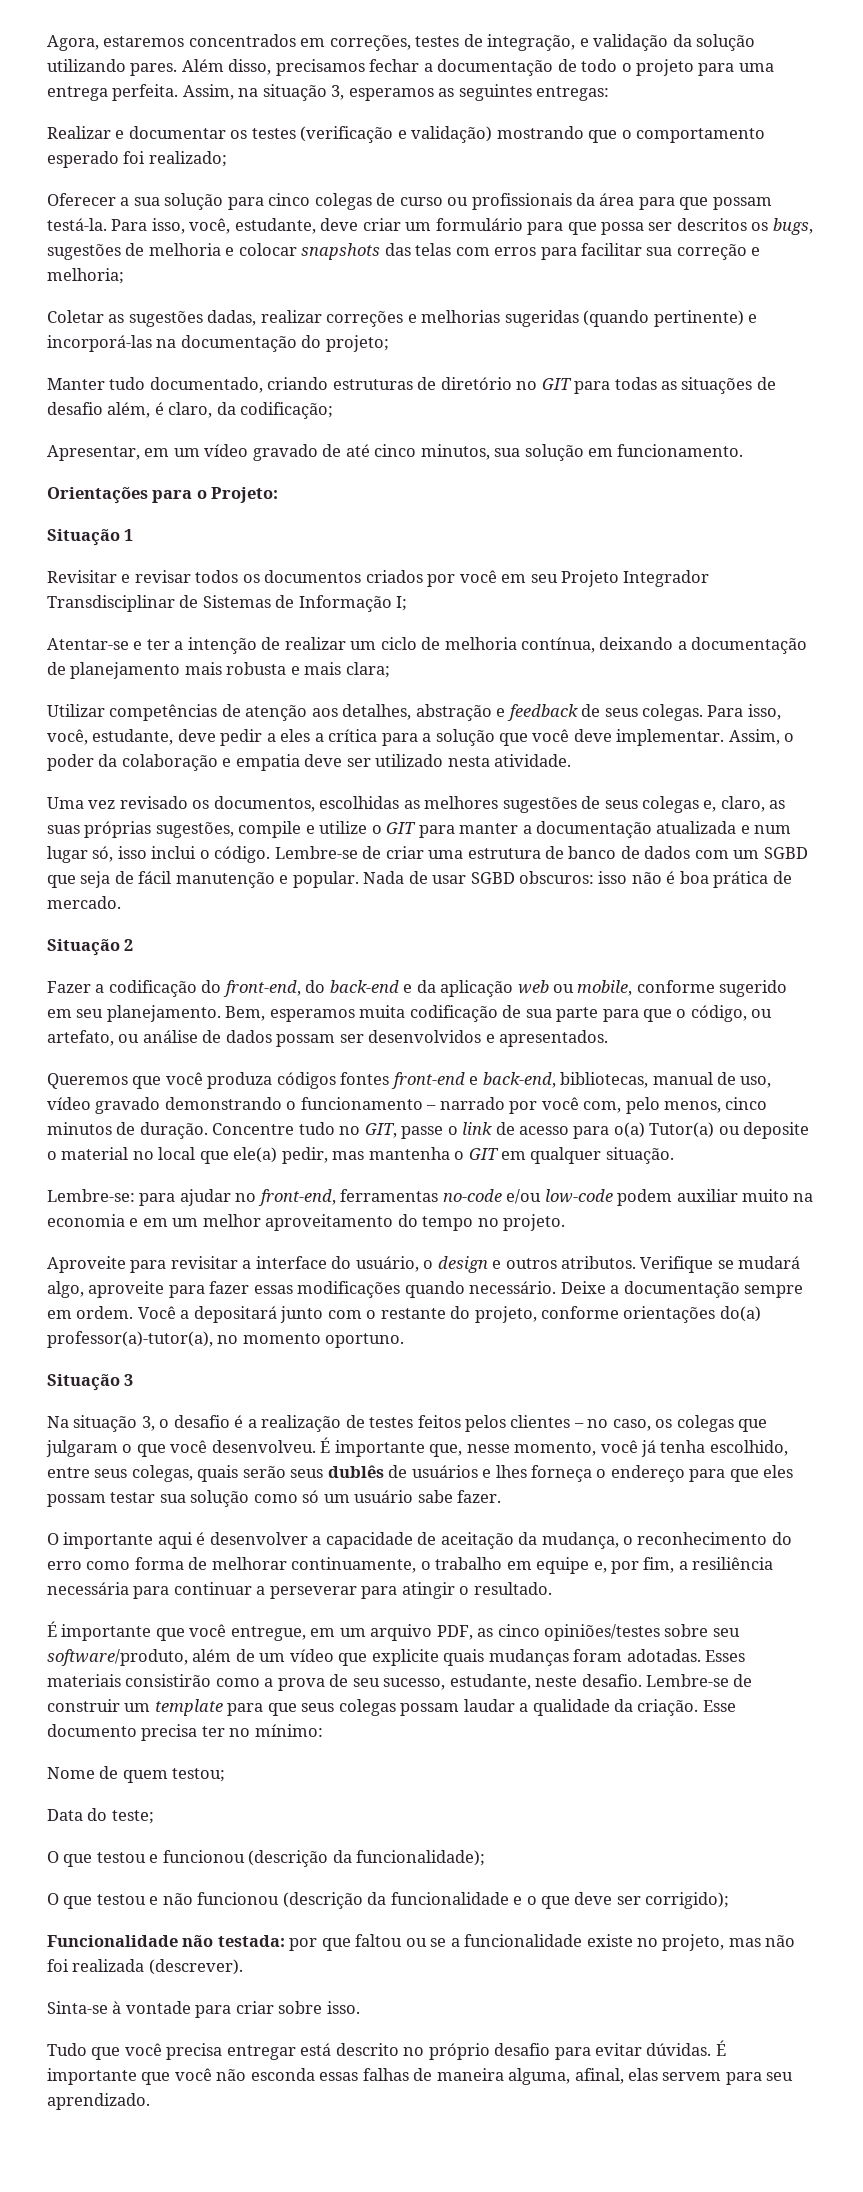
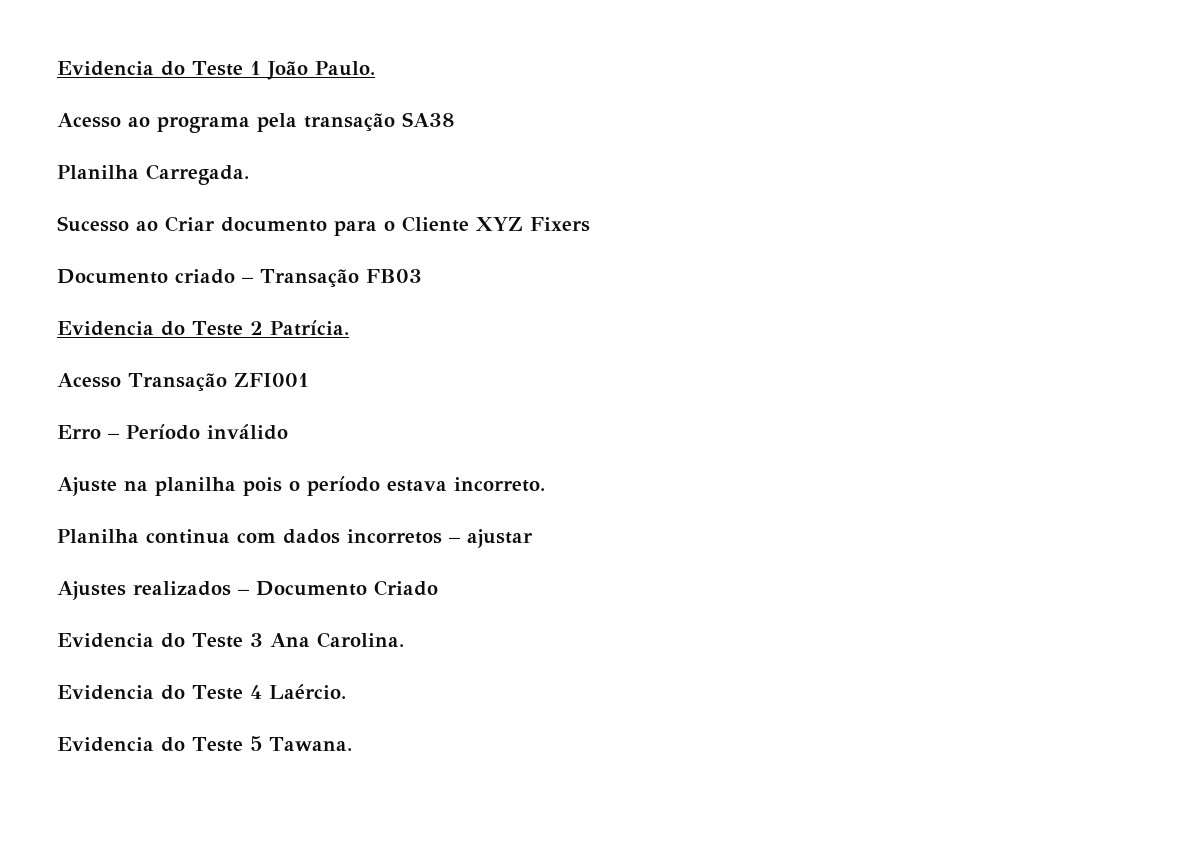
[47,34,756,51] [47,59,774,76] [47,84,610,101] [47,126,766,143] [47,151,227,168] [47,193,772,210] [47,218,813,235] [47,243,761,260] [47,268,124,284] [47,310,758,327] [47,335,389,352] [47,377,776,394] [47,402,334,419] [47,444,744,461] [47,487,279,504] [47,529,134,546] [47,570,710,587] [47,595,408,612] [47,637,808,654] [47,662,390,679] [47,704,781,721] [47,729,795,746] [47,754,572,771] [47,796,786,813] [47,821,792,838] [47,846,808,863] [47,871,792,888] [47,896,121,909] [47,939,134,956] [47,980,788,997] [47,1005,773,1022] [47,1030,609,1047] [47,1072,772,1089] [47,1097,768,1114] [47,1122,810,1139] [47,1147,674,1164] [47,1189,814,1206] [47,1214,566,1231] [47,1256,801,1273] [47,1281,804,1298] [47,1306,761,1323] [47,1331,405,1348] [47,1374,134,1391] [47,1415,768,1432] [46,1437,788,1457] [47,1465,794,1482] [47,1490,502,1507] [47,1532,792,1549] [47,1557,774,1574] [47,1582,552,1599] [47,1621,740,1641] [47,1649,746,1666] [47,1674,753,1691] [47,1699,736,1716] [47,1724,323,1741] [47,1766,226,1783] [47,1808,154,1824] [47,1850,486,1867] [47,1892,730,1909] [47,1934,796,1951] [47,1959,243,1975] [47,2001,360,2018] [47,2040,726,2060] [47,2068,794,2085] [47,2093,150,2110] Agora, estaremos concentrados em correções, testes de integração, e validação da solução utilizando pares. Além disso, precisamos fechar a documentação de todo o projeto para uma entrega perfeita. Assim, na situação 3, esperamos as seguintes entregas: // Realizar e documentar os testes (verificação e validação) mostrando que o comportamento esperado foi realizado; // Oferecer a sua solução para cinco colegas de curso ou profissionais da área para que possam testá-la. Para isso, você, estudante, deve criar um formulário para que possa ser descritos os bugs, sugestões de melhoria e colocar snapshots das telas com erros para facilitar sua correção e melhoria; // Coletar as sugestões dadas, realizar correções e melhorias sugeridas (quando pertinente) e incorporá-las na documentação do projeto; // Manter tudo documentado, criando estruturas de diretório no GIT para todas as situações de desafio além, é claro, da codificação; // Apresentar, em um vídeo gravado de até cinco minutos, sua solução em funcionamento. // Orientações para o Projeto: // Situação 1 // Revisitar e revisar todos os documentos criados por você em seu Projeto Integrador Transdisciplinar de Sistemas de Informação I; // Atentar-se e ter a intenção de realizar um ciclo de melhoria contínua, deixando a documentação de planejamento mais robusta e mais clara; // Utilizar competências de atenção aos detalhes, abstração e feedback de seus colegas. Para isso, você, estudante, deve pedir a eles a crítica para a solução que você deve implementar. Assim, o poder da colaboração e empatia deve ser utilizado nesta atividade. // Uma vez revisado os documentos, escolhidas as melhores sugestões de seus colegas e, claro, as suas próprias sugestões, compile e utilize o GIT para manter a documentação atualizada e num lugar só, isso inclui o código. Lembre-se de criar uma estrutura de banco de dados com um SGBD que seja de fácil manutenção e popular. Nada de usar SGBD obscuros: isso não é boa prática de mercado. // Situação 2 // Fazer a codificação do front-end, do back-end e da aplicação web ou mobile, conforme sugerido em seu planejamento. Bem, esperamos muita codificação de sua parte para que o código, ou artefato, ou análise de dados possam ser desenvolvidos e apresentados. // Queremos que você produza códigos fontes front-end e back-end, bibliotecas, manual de uso, vídeo gravado demonstrando o funcionamento – narrado por você com, pelo menos, cinco minutos de duração. Concentre tudo no GIT, passe o link de acesso para o(a) Tutor(a) ou deposite o material no local que ele(a) pedir, mas mantenha o GIT em qualquer situação. // Lembre-se: para ajudar no front-end, ferramentas no-code e/ou low-code podem auxiliar muito na economia e em um melhor aproveitamento do tempo no projeto. // Aproveite para revisitar a interface do usuário, o design e outros atributos. Verifique se mudará algo, aproveite para fazer essas modificações quando necessário. Deixe a documentação sempre em ordem. Você a depositará junto com o restante do projeto, conforme orientações do(a) professor(a)-tutor(a), no momento oportuno. // Situação 3 // Na situação 3, o desafio é a realização de testes feitos pelos clientes – no caso, os colegas que julgaram o que você desenvolveu. É importante que, nesse momento, você já tenha escolhido, entre seus colegas, quais serão seus dublês de usuários e lhes forneça o endereço para que eles possam testar sua solução como só um usuário sabe fazer. // O importante aqui é desenvolver a capacidade de aceitação da mudança, o reconhecimento do erro como forma de melhorar continuamente, o trabalho em equipe e, por fim, a resiliência necessária para continuar a perseverar para atingir o resultado. // É importante que você entregue, em um arquivo PDF, as cinco opiniões/testes sobre seu software/produto, além de um vídeo que explicite quais mudanças foram adotadas. Esses materiais consistirão como a prova de seu sucesso, estudante, neste desafio. Lembre-se de construir um template para que seus colegas possam laudar a qualidade da criação. Esse documento precisa ter no mínimo: // Nome de quem testou; // Data do teste; // O que testou e funcionou (descrição da funcionalidade); // O que testou e não funcionou (descrição da funcionalidade e o que deve ser corrigido); // Funcionalidade não testada: por que faltou ou se a funcionalidade existe no projeto, mas não foi realizada (descrever). // Sinta-se à vontade para criar sobre isso. // Tudo que você precisa entregar está descrito no próprio desafio para evitar dúvidas. É importante que você não esconda essas falhas de maneira alguma, afinal, elas servem para seu aprendizado. -> [57,61,375,80] [57,112,454,133] [57,164,249,185] [57,216,590,236] [57,269,422,287] [57,320,349,336] [57,373,309,391] [57,424,288,440] [57,476,545,496] [57,529,533,548] [57,580,438,600] [57,632,404,648] [57,684,346,700] [57,736,352,752] Evidencia do Teste 1 João Paulo. // Acesso ao programa pela transação SA38 // Planilha Carregada. // Sucesso ao Criar documento para o Cliente XYZ Fixers // Documento criado – Transação FB03 // Evidencia do Teste 2 Patrícia. // Acesso Transação ZFI001 // Erro – Período inválido // Ajuste na planilha pois o período estava incorreto. // Planilha continua com dados incorretos – ajustar // Ajustes realizados – Documento Criado // Evidencia do Teste 3 Ana Carolina. // Evidencia do Teste 4 Laércio. // Evidencia do Teste 5 Tawana.

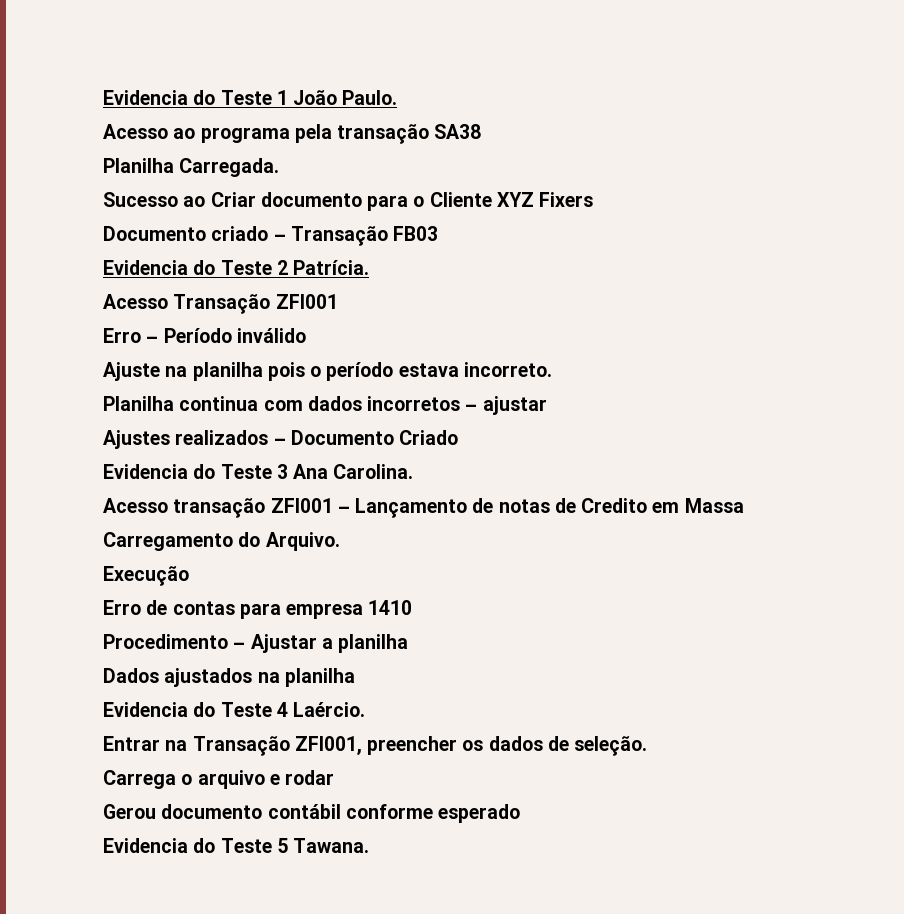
(404, 640) none -> [103,498,744,518] [103,532,340,551] [103,566,189,586] [103,600,413,619] [103,634,409,653] [103,668,355,687] // Acesso transação ZFI001 – Lançamento de notas de Credito em Massa // Carregamento do Arquivo. // Execução // Erro de contas para empresa 1410 // Procedimento – Ajustar a planilha // Dados ajustados na planilha
(346, 691) none -> [103,736,648,756] [103,770,335,789] [103,804,521,823] // Entrar na Transação ZFI001, preencher os dados de seleção. // Carrega o arquivo e rodar // Gerou documento contábil conforme esperado

